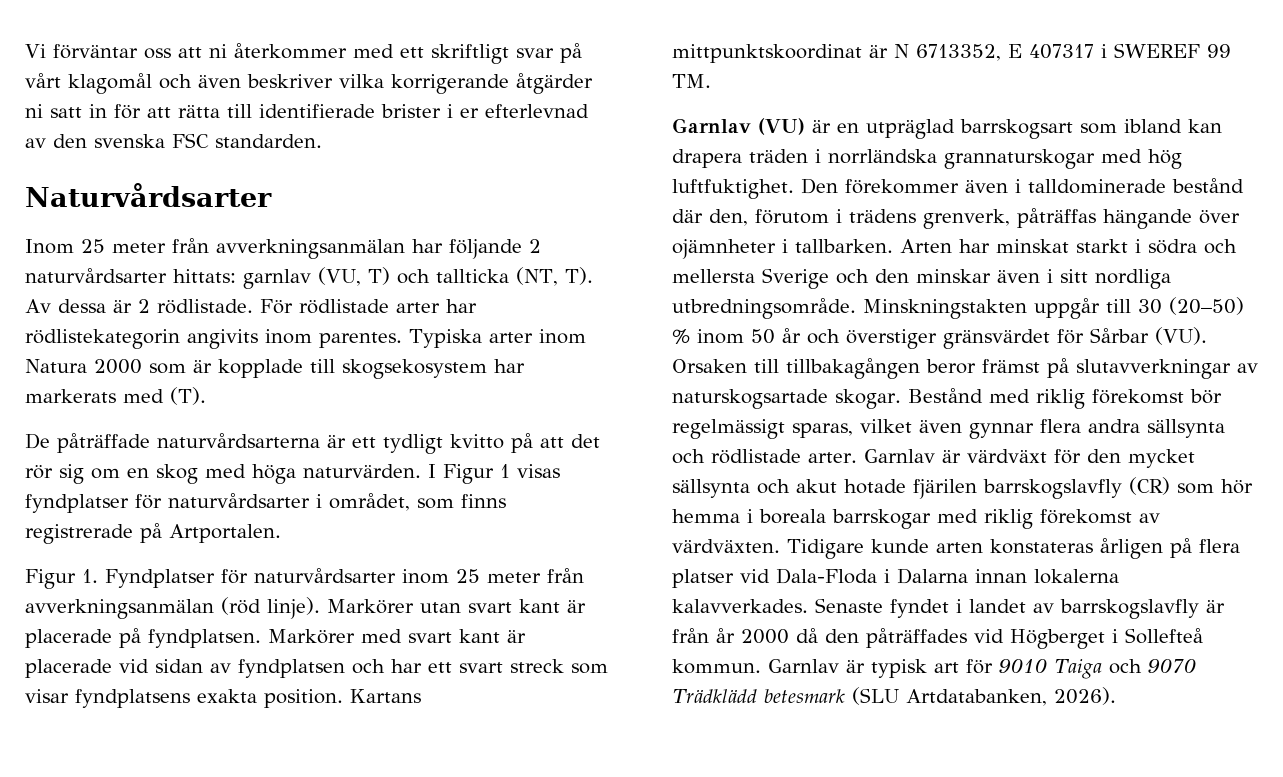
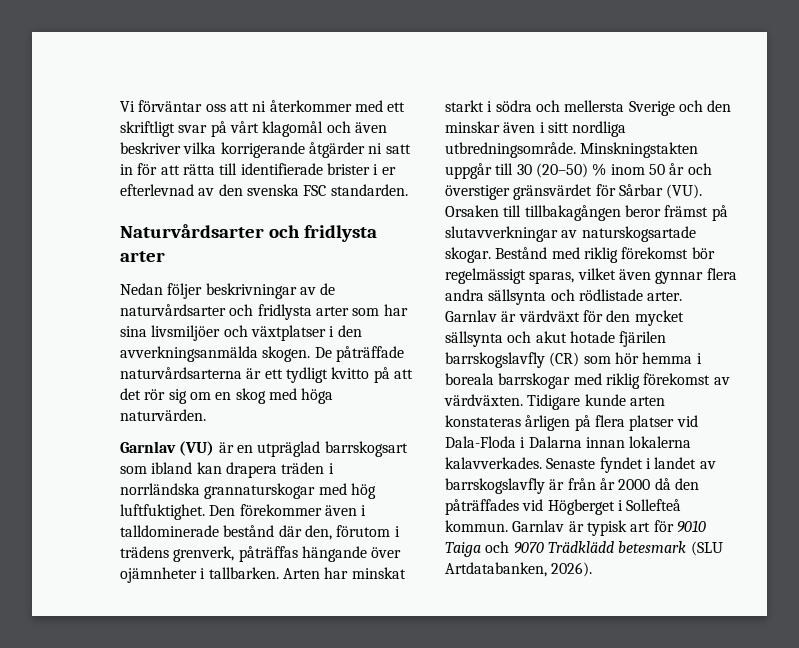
[25,238,541,259] [25,267,593,289] [25,299,477,314] [25,329,586,349] [25,359,525,379] [25,387,206,405] // Inom 25 meter från avverkningsanmälan har följande 2 naturvårdsarter hittats: garnlav (VU, T) och tallticka (NT, T). Av dessa är 2 rödlistade. För rödlistade arter har rödlistekategorin angivits inom parentes. Typiska arter inom Natura 2000 som är kopplade till skogsekosystem har markerats med (T). // -> [268,225,377,242] [120,251,165,262] [120,283,336,299] [120,304,408,320] [120,325,362,341] [120,346,311,362] och fridlysta arter // Nedan följer beskrivningar av de naturvårdsarter och fridlysta arter som har sina livsmiljöer och växtplatser i den avverkningsanmälda skogen.
[428,464,560,484] [25,493,506,513] [25,523,281,544] [25,568,584,589] [25,597,586,619] [25,628,526,648] [25,659,608,678] [25,689,421,708] [672,43,1231,63] [672,74,711,88] I Figur 1 visas fyndplatser för naturvårdsarter i området, som finns registrerade på Artportalen. // Figur 1. Fyndplatser för naturvårdsarter inom 25 meter från avverkningsanmälan (röd linje). Markörer utan svart kant är placerade på fyndplatsen. Markörer med svart kant är placerade vid sidan av fyndplatsen och har ett svart streck som visar fyndplatsens exakta position. Kartans mittpunktskoordinat är N 6713352, E 407317 i SWEREF 99 TM. -> (206, 415) none

